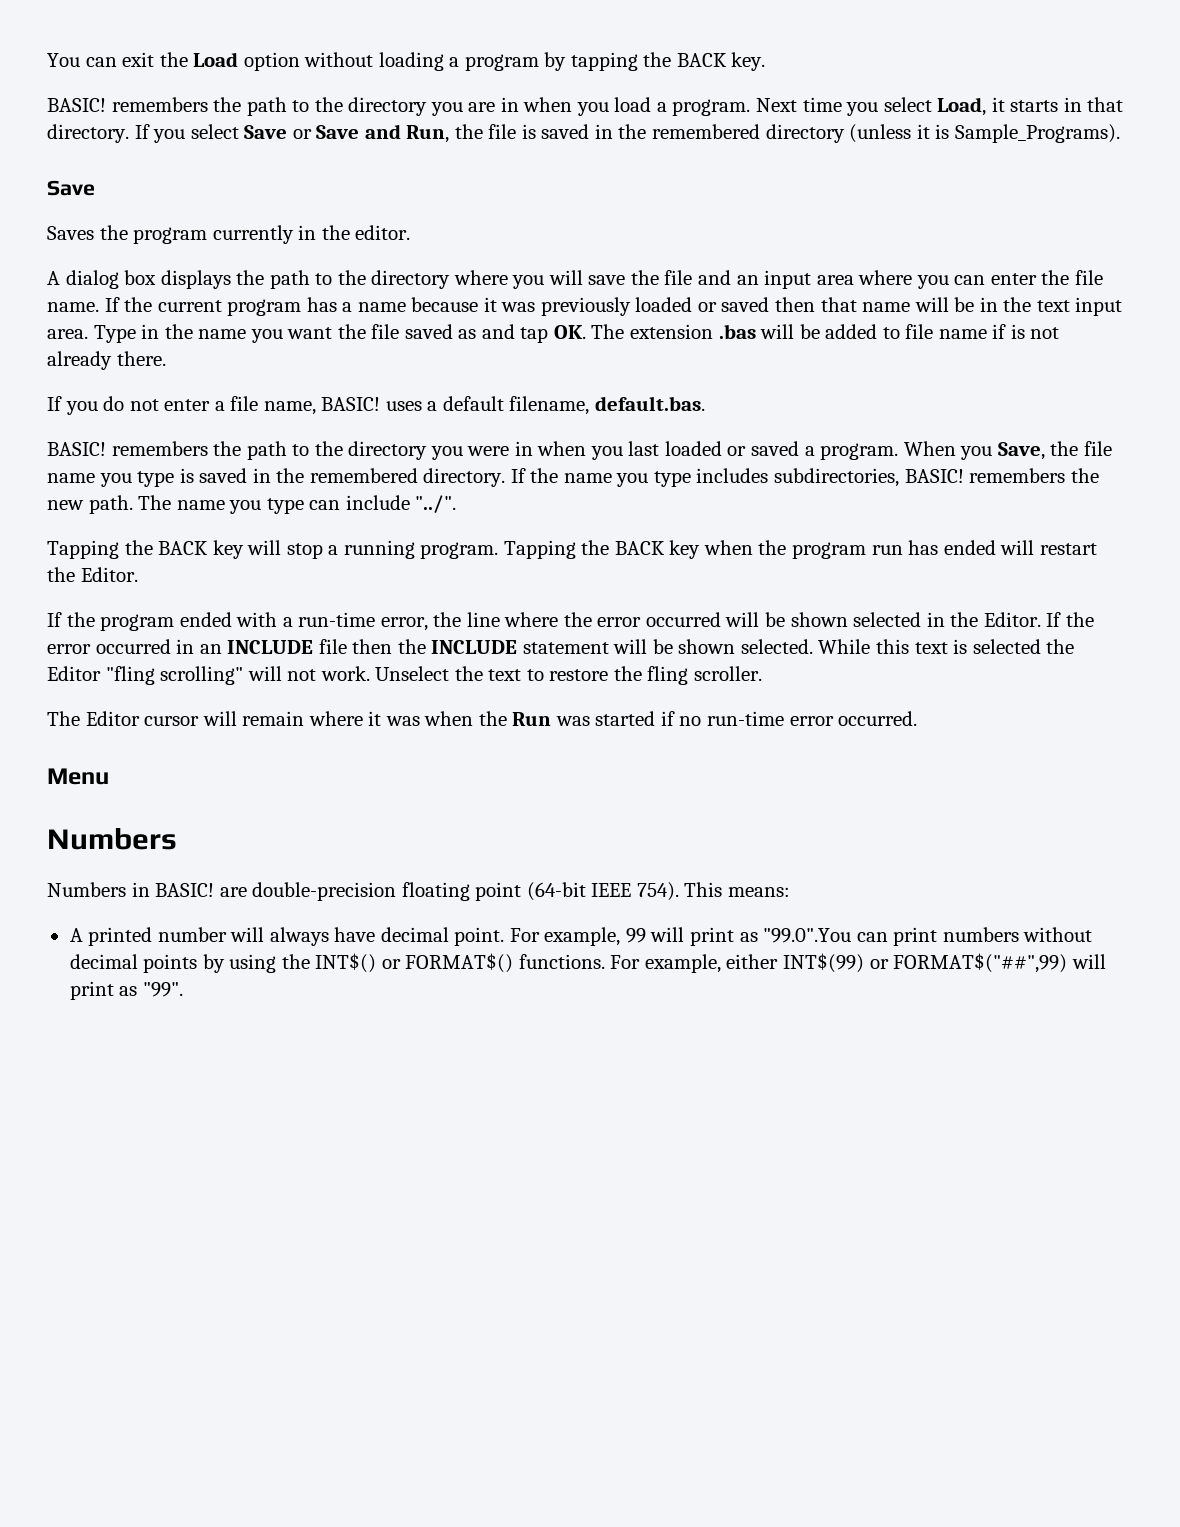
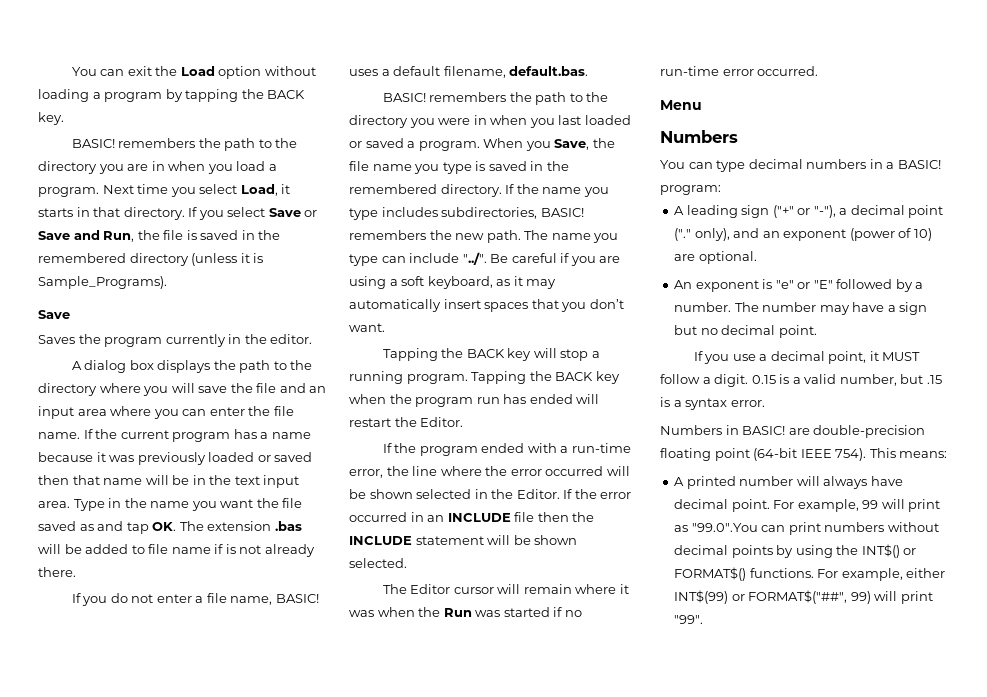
(457, 504) none -> [490,253,621,266] [349,276,557,289] [349,299,624,312] [349,323,385,332] Be careful if you are using a soft keyboard, as it may automatically insert spaces that you don’t want.
[818,639,1075,654] [47,666,762,685] While this text is selected the Editor "fling scrolling" will not work. Unselect the text to restore the fling scroller. -> (407, 563) none
(177, 839) none -> [660,159,941,172] [660,185,721,195] [674,205,944,218] [674,228,932,241] [674,251,757,264] [674,279,924,292] [674,302,928,315] [674,325,817,338] [693,351,921,364] [660,374,942,387] [660,397,765,410] // You can type decimal numbers in a BASIC! program: // A leading sign ("+" or "-"), a decimal point ("." only), and an exponent (power of 10) are optional. // An exponent is "e" or "E" followed by a number. The number may have a sign but no decimal point. // If you use a decimal point, it MUST follow a digit. 0.15 is a valid number, but .15 is a syntax error.
[893,953,1106,973] [69,981,138,1000] FORMAT$("##",99) will print as -> [748,590,933,604] FORMAT$("##", 99) will print

